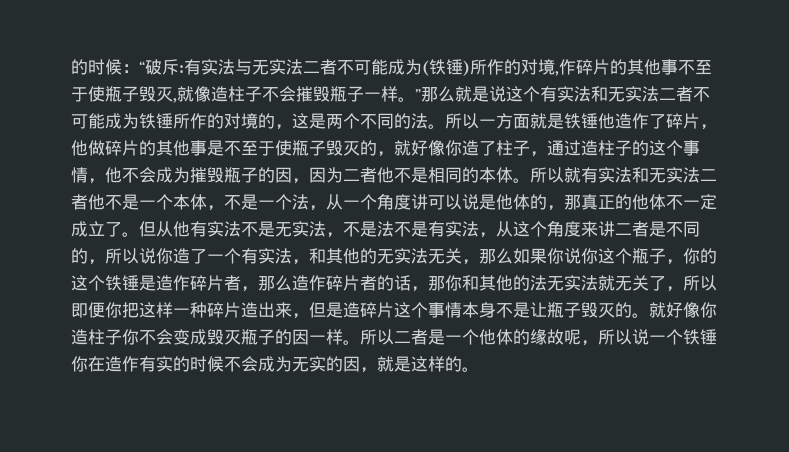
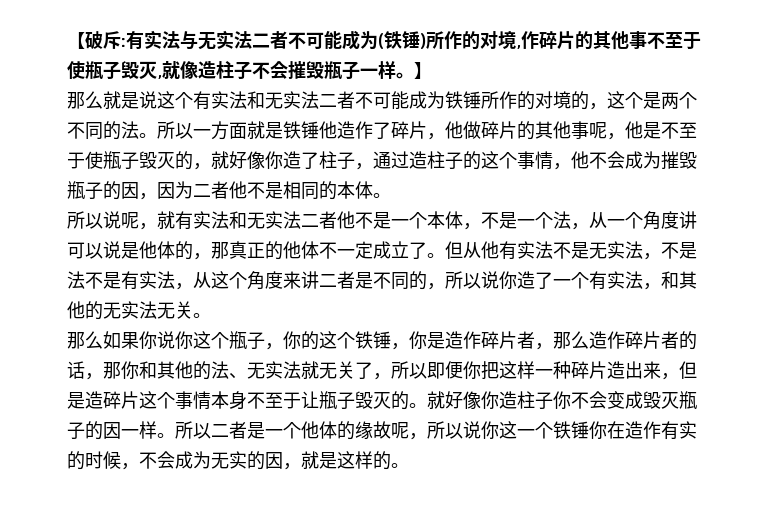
[71,59,145,75] 的时候：“ -> [67,32,85,49] 【
[415,89,421,100] ” -> [414,62,432,79] 】 //
(309, 121) none -> [625,92,643,109] 个
(207, 148) none -> [589,121,643,140] 呢，他
[530,167,564,183] 所以 -> [67,211,157,230] // 所以说呢，
[462,259,479,265] ， -> [193,313,211,318] 。 //
(139, 283) none -> [391,331,427,350] ，你
(547, 283) none -> [229,373,247,379] 、
[513,302,530,318] 是 -> [265,392,301,409] 至于
(649, 337) none -> [481,421,517,439] 你这
(224, 364) none -> [121,463,139,470] ，

